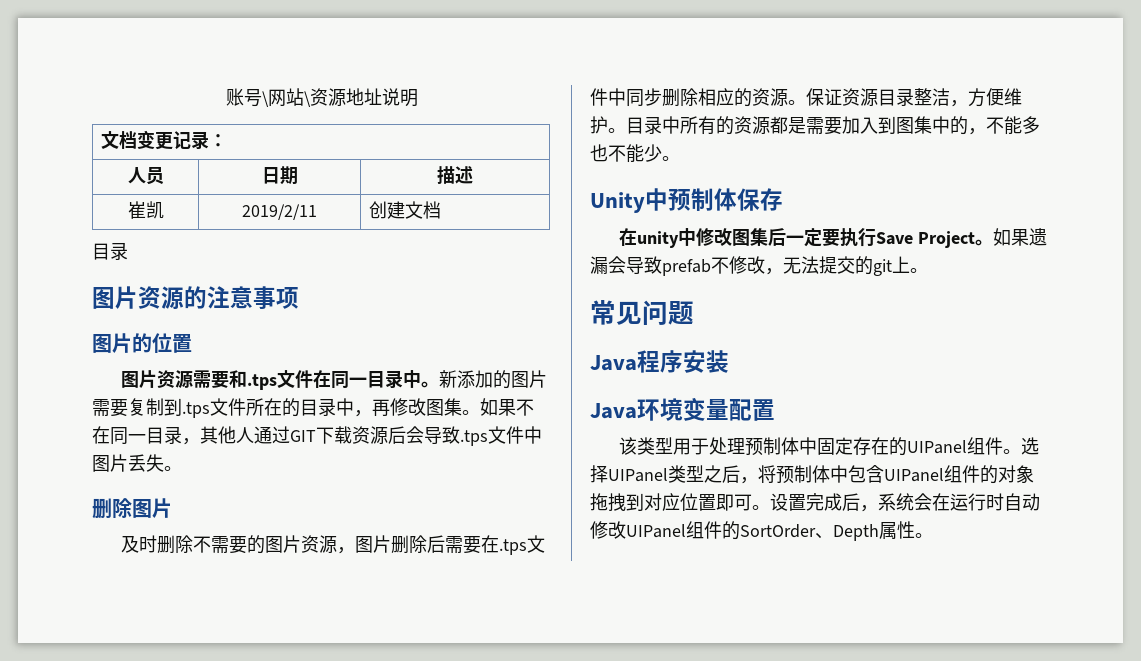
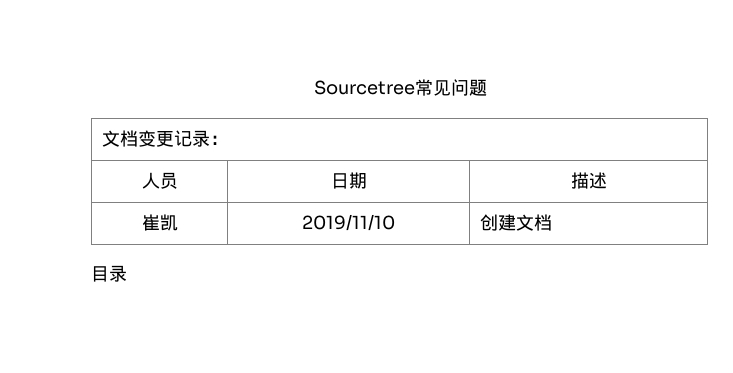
[225,88,418,107] 账号\网站\资源地址说明 -> [313,79,487,96] Sourcetree常见问题
[242,204,317,220] 2019/2/11 -> [302,214,395,231] 2019/11/10
[92,286,299,310] [92,333,192,353] [120,370,547,390] [92,398,534,418] [92,426,542,446] [92,454,182,472] [92,498,172,519] [120,535,545,555] [590,88,1022,107] [590,116,1040,135] [590,144,680,163] [590,188,783,213] [618,228,1047,248] [590,256,928,276] [590,300,694,325] [590,350,729,373] [590,397,775,421] [618,437,1039,456] [590,465,1034,484] [590,493,1040,512] [590,521,933,541] // 图片资源的注意事项 // 图片的位置 // 图片资源需要和.tps文件在同一目录中。新添加的图片需要复制到.tps文件所在的目录中，再修改图集。如果不在同一目录，其他人通过GIT下载资源后会导致.tps文件中图片丢失。 // 删除图片 // 及时删除不需要的图片资源，图片删除后需要在.tps文件中同步删除相应的资源。保证资源目录整洁，方便维护。目录中所有的资源都是需要加入到图集中的，不能多也不能少。 // Unity中预制体保存 // 在unity中修改图集后一定要执行Save Project。如果遗漏会导致prefab不修改，无法提交的git上。 // 常见问题 // Java程序安装 // Java环境变量配置 // 该类型用于处理预制体中固定存在的UIPanel组件。选择UIPanel类型之后，将预制体中包含UIPanel组件的对象拖拽到对应位置即可。设置完成后，系统会在运行时自动修改UIPanel组件的SortOrder、Depth属性。 -> (127, 273) none

